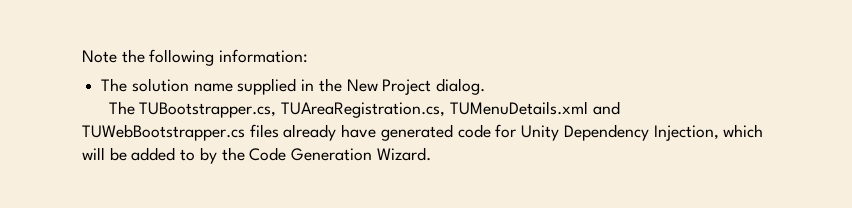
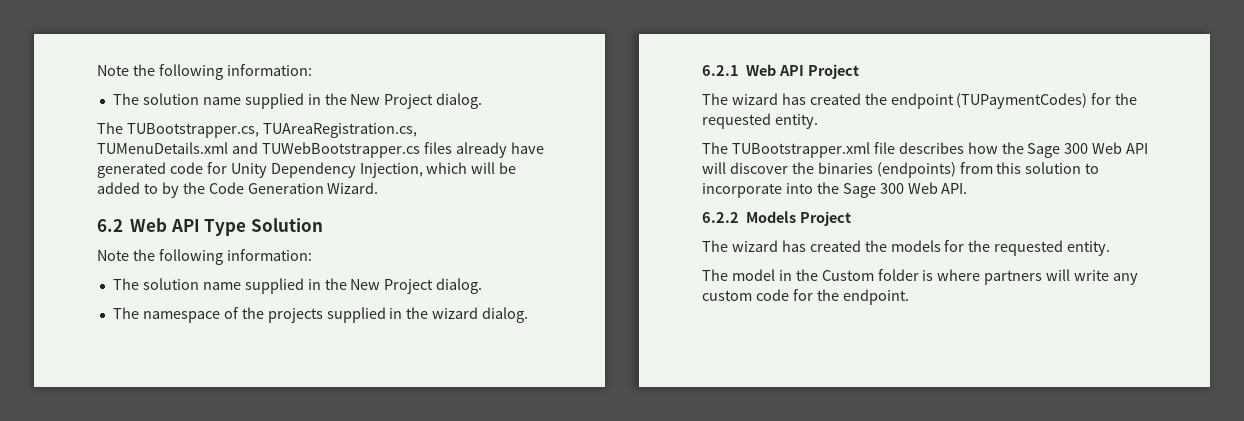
(431, 154) none -> [97,218,324,236] [97,249,312,265] [112,278,483,294] [112,307,529,323] [702,64,860,79] [702,93,1138,109] [702,113,818,129] [702,142,1149,158] [702,162,1100,178] [702,182,968,198] [702,211,852,226] [702,240,1111,256] [702,269,1139,285] [702,289,909,305] // 6.2 Web API Type Solution // Note the following information: // The solution name supplied in the New Project dialog. // The namespace of the projects supplied in the wizard dialog. // 6.2.1 Web API Project // The wizard has created the endpoint (TUPaymentCodes) for the requested entity. // The TUBootstrapper.xml file describes how the Sage 300 Web API will discover the binaries (endpoints) from this solution to incorporate into the Sage 300 Web API. // 6.2.2 Models Project // The wizard has created the models for the requested entity. // The model in the Custom folder is where partners will write any custom code for the endpoint.

